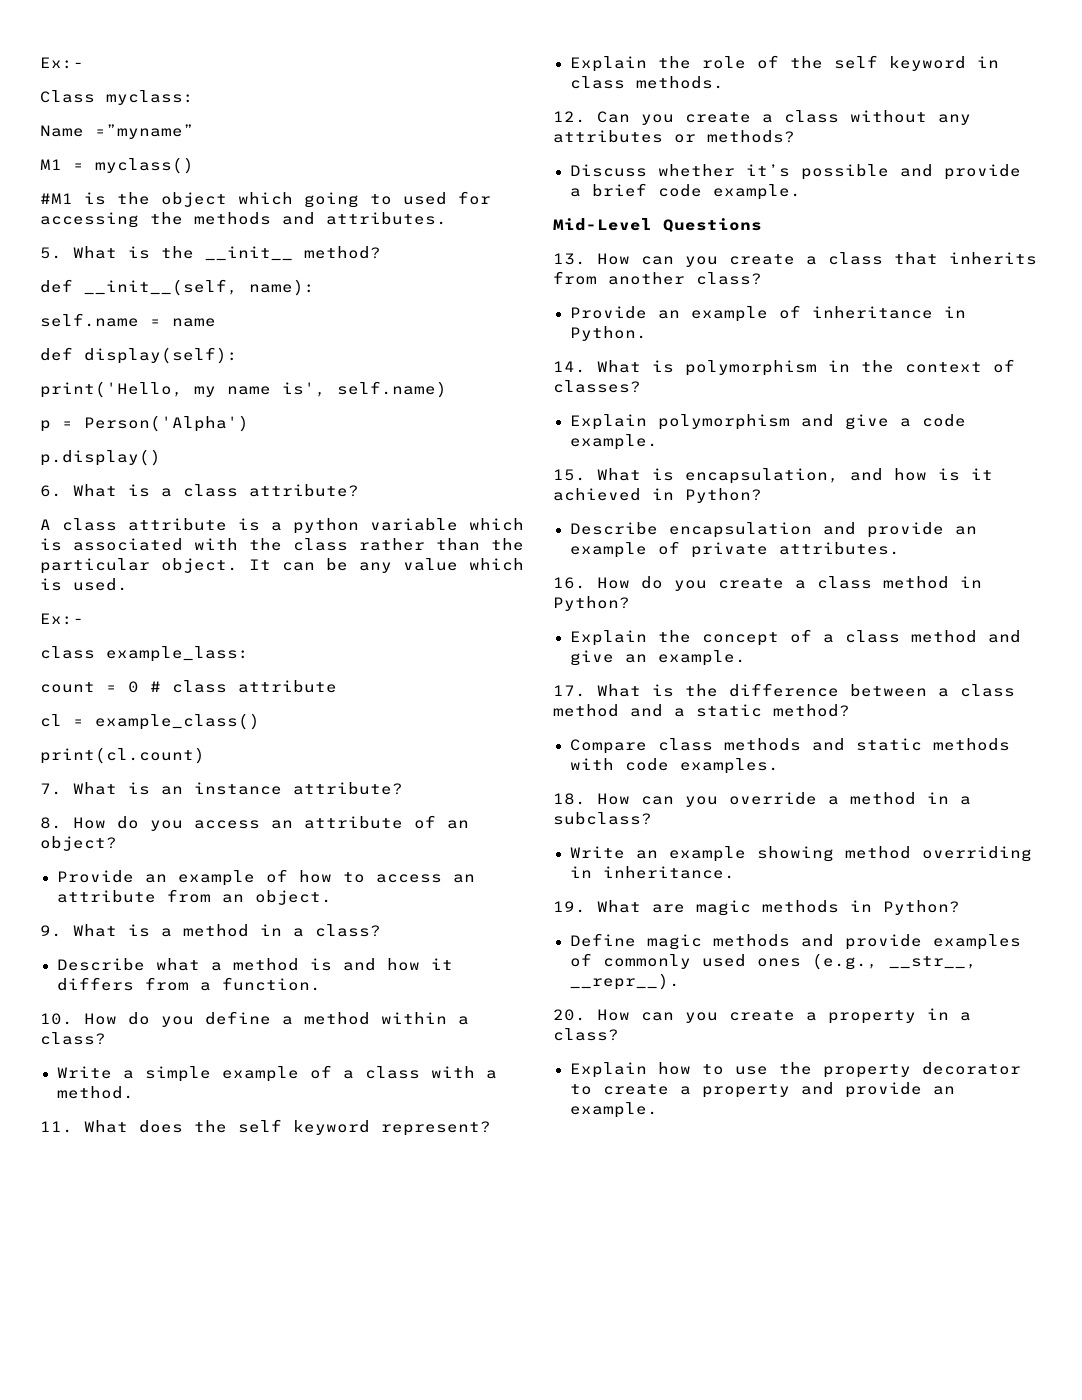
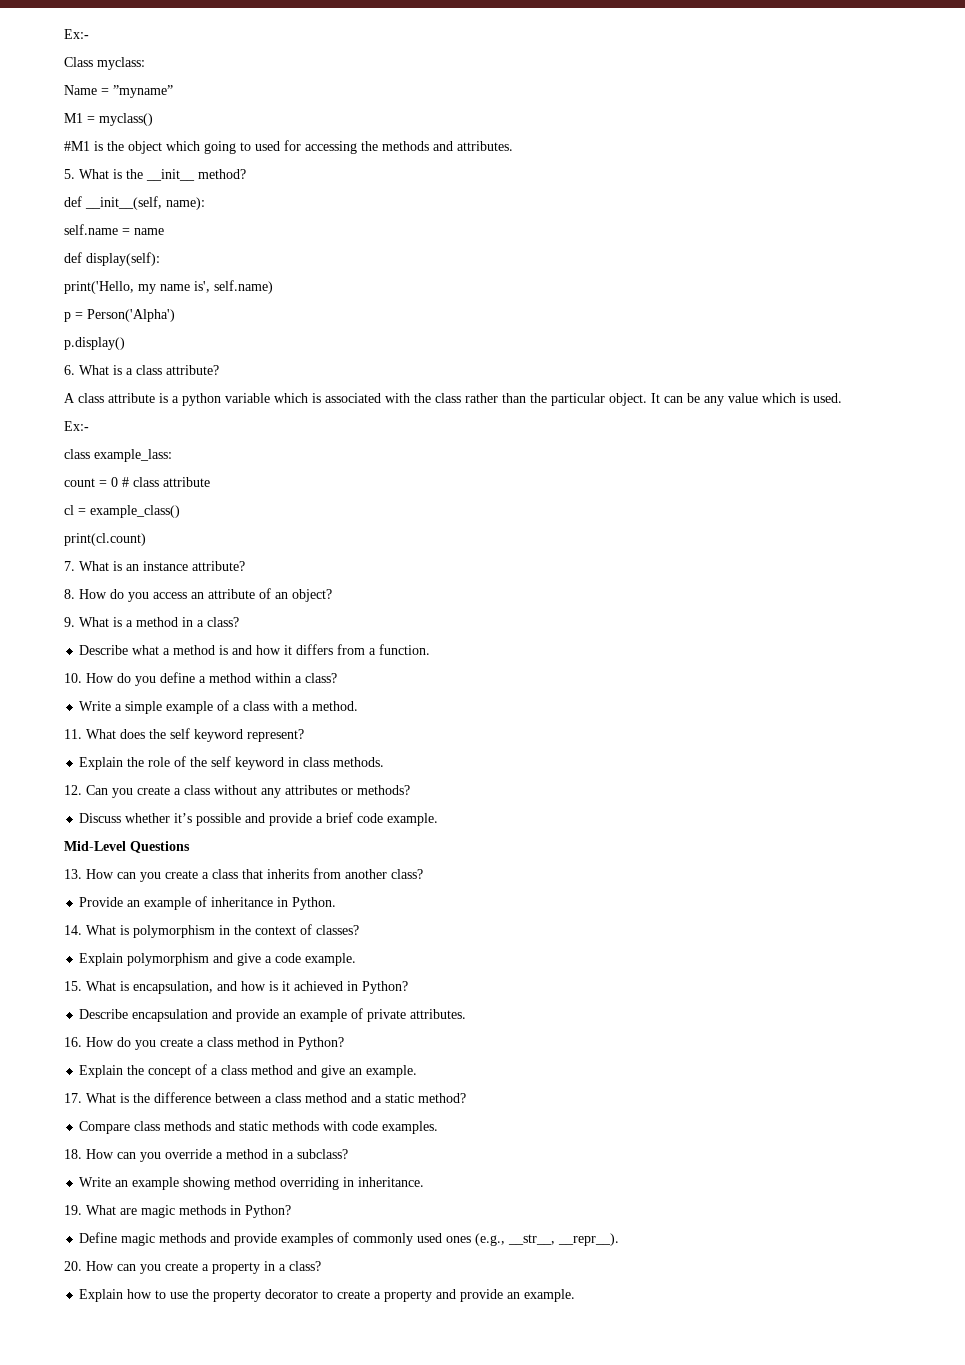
[95,124,194,139] =”myname” -> [101,85,173,98] = ”myname”
[56,869,475,886] [56,889,332,905] // Provide an example of how to access an attribute from an object. -> (332, 595) none

